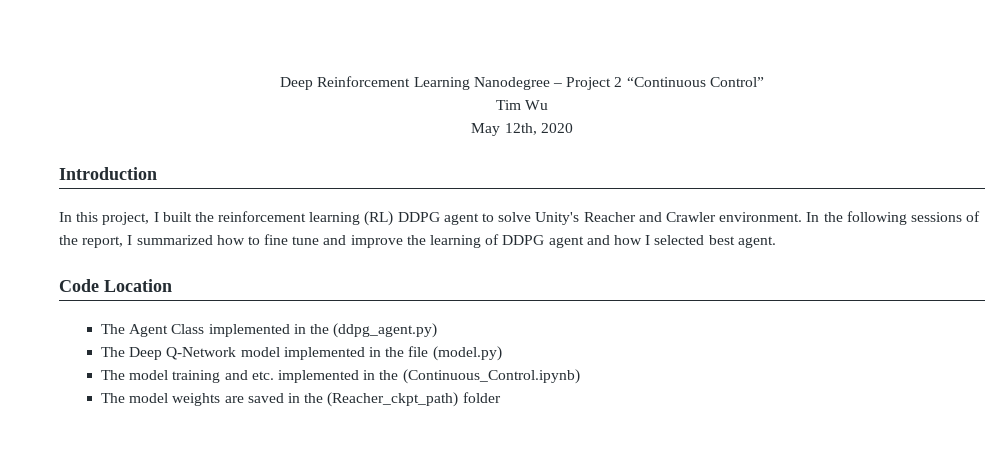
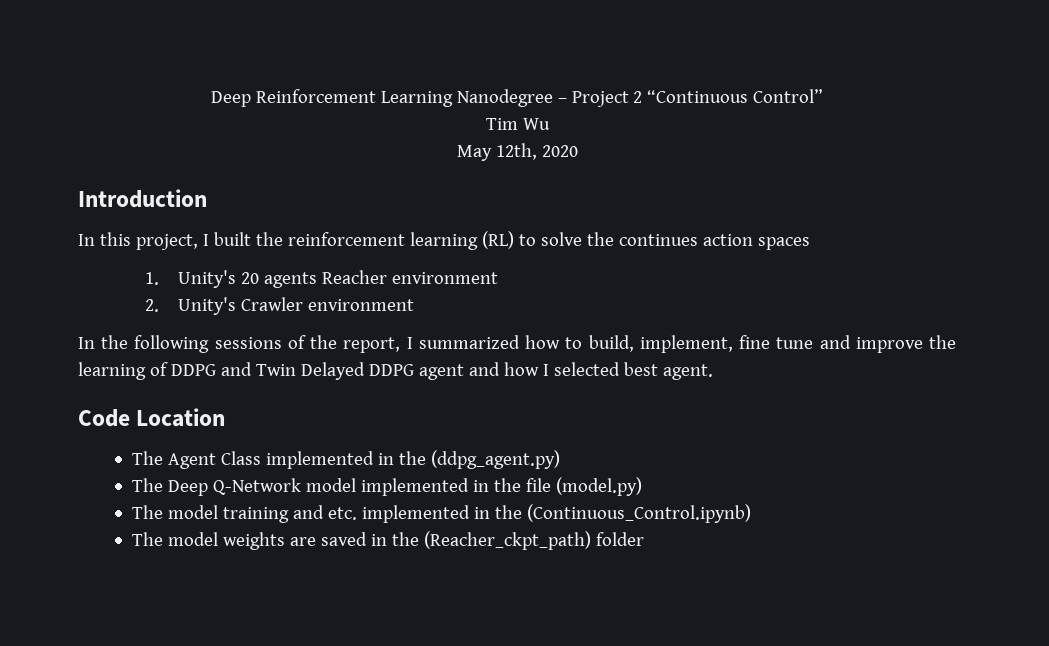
[397,212,803,225] DDPG agent to solve Unity's Reacher and Crawler environment. -> [518,232,810,250] [144,270,499,288] [144,297,415,315] to solve the continues action spaces // 1. Unity's 20 agents Reacher environment // 2. Unity's Crawler environment //
(260, 240) none -> [588,335,733,353] build, implement,
(545, 240) none -> [220,362,414,380] and Twin Delayed DDPG

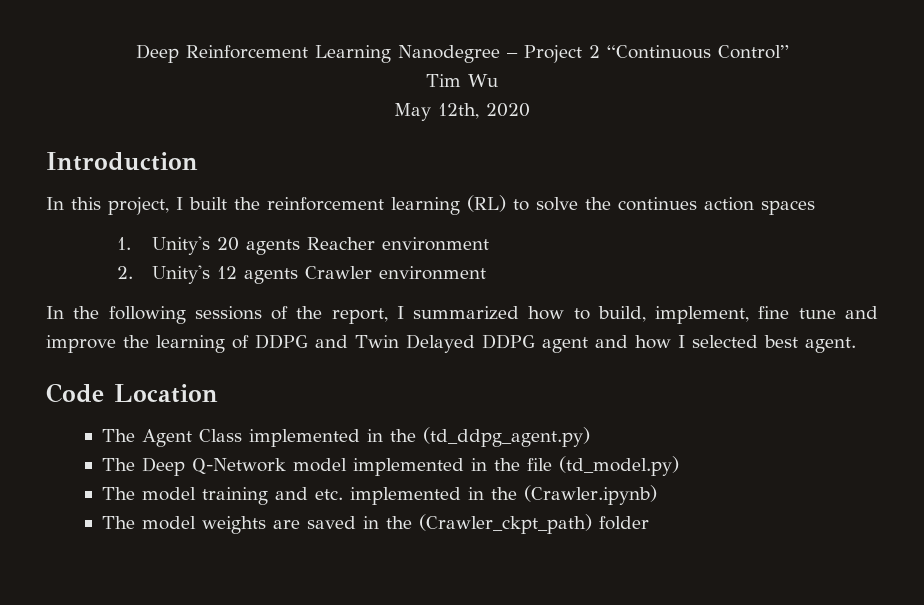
(237, 306) none -> [217,266,299,284] 12 agents
[430,450,560,469] (ddpg_agent.py) -> [423,427,591,447] (td_ddpg_agent.py)
[555,477,642,496] (model.py) -> [559,456,680,476] (td_model.py)
[526,504,751,523] (Continuous_Control.ipynb) -> [524,485,658,505] (Crawler.ipynb)
[423,531,591,550] (Reacher_ckpt_path) -> [419,514,593,534] (Crawler_ckpt_path)

